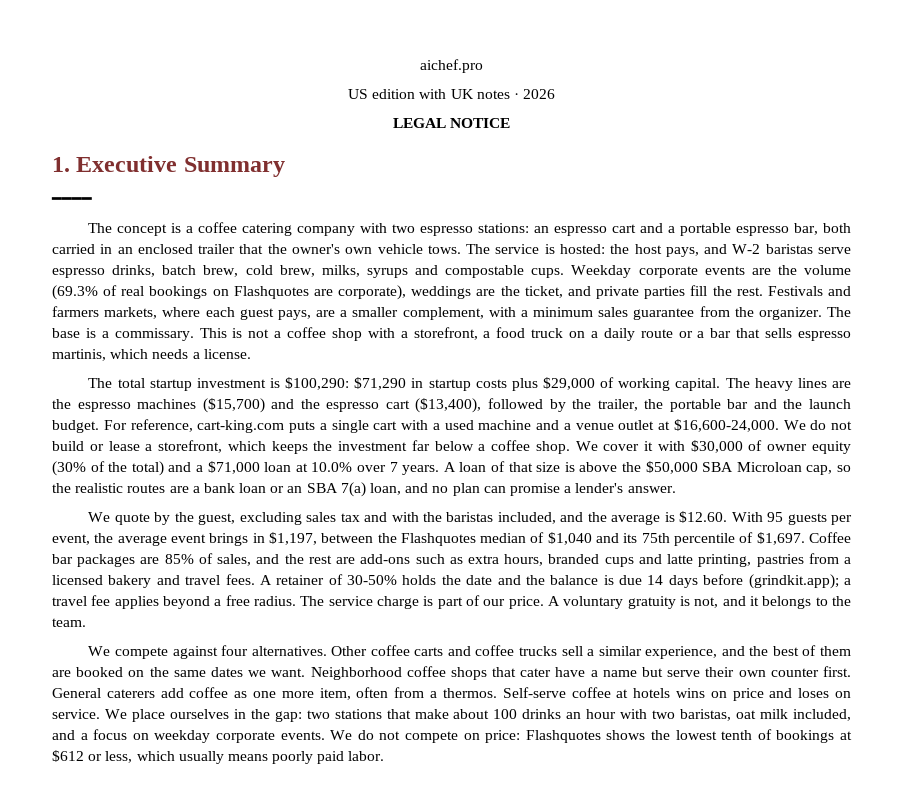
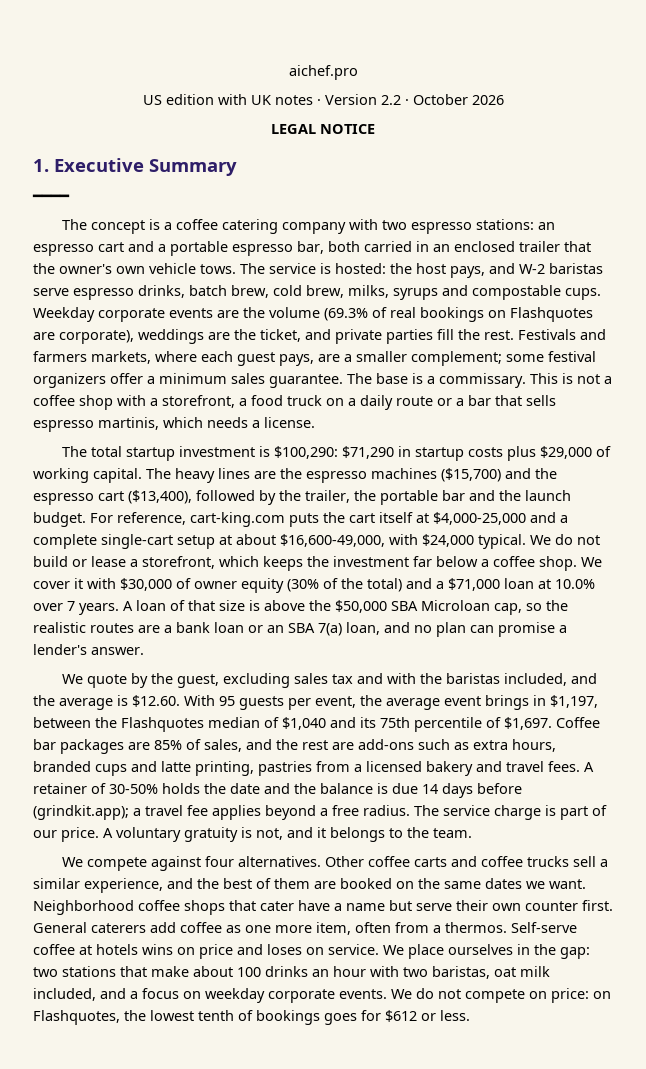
(519, 96) none -> [324,94,468,105] Version 2.2 · October
[402,306,822,320] complement, with a minimum sales guarantee from the organizer. -> [411,351,596,366] [33,373,343,388] complement; some festival organizers offer a minimum sales guarantee.
[319,419,779,433] a single cart with a used machine and a venue outlet at $16,600-24,000. -> [323,512,568,525] [33,534,526,549] the cart itself at $4,000-25,000 and a complete single-cart setup at about $16,600-49,000, with $24,000 typical.
[525,730,646,743] Flashquotes shows -> [593,991,611,999] [33,1010,120,1025] on Flashquotes,
[840,731,853,740] [52,750,385,764] at $612 or less, which usually means poorly paid labor. -> [324,1010,470,1025] goes for $612 or less.

